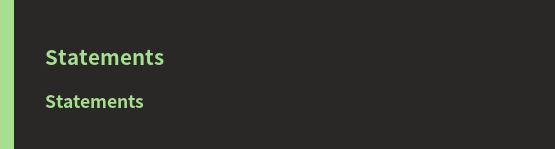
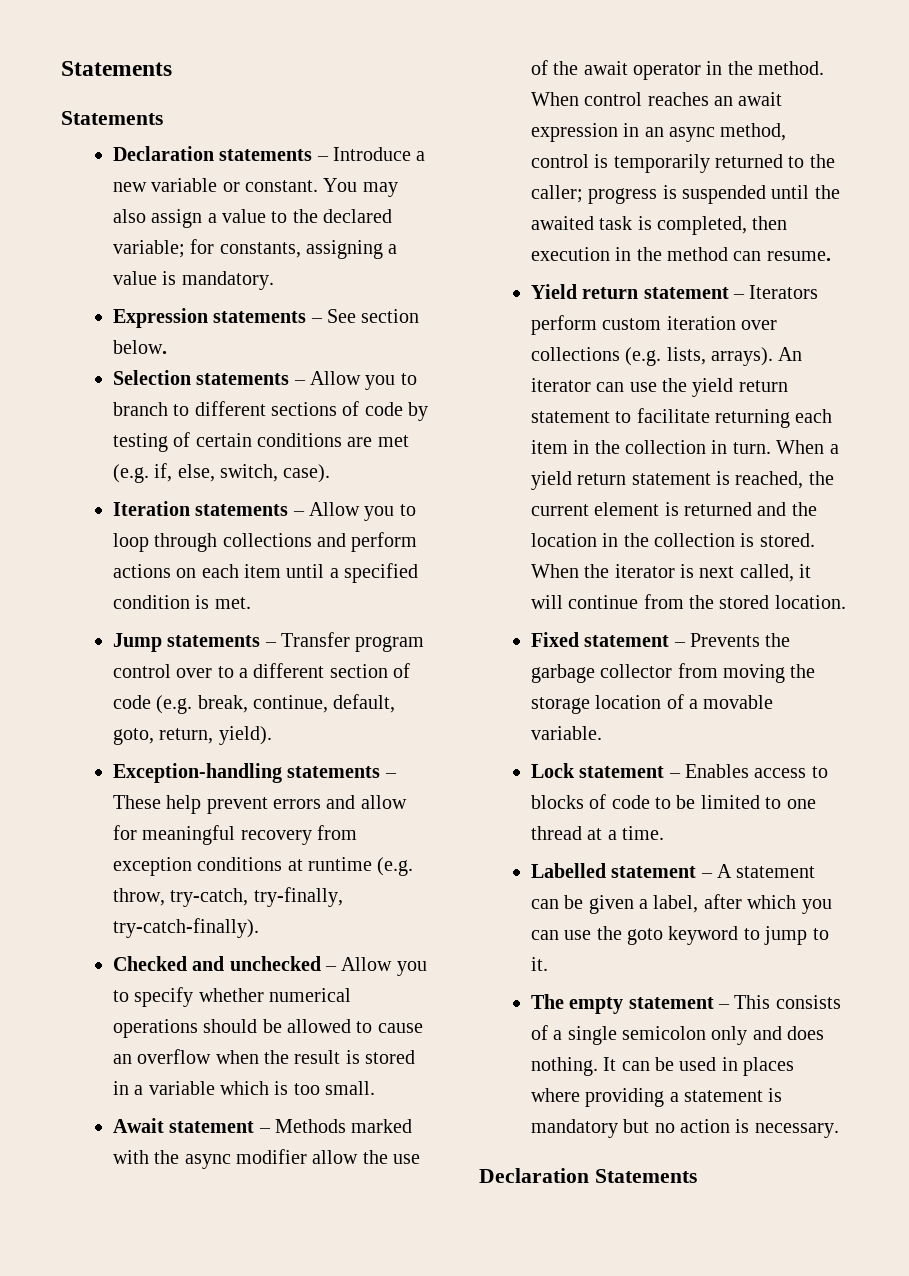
(144, 101) none -> [112,146,426,161] [112,178,398,197] [112,209,393,228] [112,239,398,259] [112,271,274,290] [112,308,420,328] [112,340,167,354] [112,370,417,390] [112,401,429,421] [112,432,409,452] [112,463,331,483] [112,501,416,521] [112,532,418,552] [112,563,419,583] [112,595,251,609] [112,632,425,652] [112,663,411,678] [112,694,396,714] [112,726,272,745] [112,763,397,783] [112,795,407,814] [112,825,358,845] [112,857,414,876] [112,887,343,907] [112,918,259,938] [112,956,427,976] [112,987,352,1007] [112,1019,423,1038] [112,1049,416,1064] [112,1081,376,1095] [112,1118,413,1133] [112,1149,421,1169] [530,60,825,80] [530,92,783,106] [530,123,787,142] [530,154,835,173] [530,185,840,204] [530,216,788,235] [530,247,831,261] [530,284,819,299] [530,315,778,335] [530,347,803,366] [530,378,788,397] [530,408,833,428] [530,440,839,454] [530,471,834,490] [530,502,817,516] [530,533,815,547] [530,564,812,582] [530,594,846,609] [530,632,791,647] [530,663,816,683] [530,694,774,714] [530,726,602,740] [530,763,828,778] [530,794,816,809] [530,826,665,840] [530,863,816,878] [530,894,832,914] [530,926,829,945] [530,957,548,971] [530,994,841,1014] [530,1025,825,1045] [530,1057,795,1076] [530,1088,783,1107] [530,1119,839,1138] [479,1168,697,1183] // Declaration statements – Introduce a new variable or constant. You may also assign a value to the declared variable; for constants, assigning a value is mandatory. // Expression statements – See section below. // Selection statements – Allow you to branch to different sections of code by testing of certain conditions are met (e.g. if, else, switch, case). // Iteration statements – Allow you to loop through collections and perform actions on each item until a specified condition is met. // Jump statements – Transfer program control over to a different section of code (e.g. break, continue, default, goto, return, yield). // Exception-handling statements – These help prevent errors and allow for meaningful recovery from exception conditions at runtime (e.g. throw, try-catch, try-finally, try-catch-finally). // Checked and unchecked – Allow you to specify whether numerical operations should be allowed to cause an overflow when the result is stored in a variable which is too small. // Await statement – Methods marked with the async modifier allow the use of the await operator in the method. When control reaches an await expression in an async method, control is temporarily returned to the caller; progress is suspended until the awaited task is completed, then execution in the method can resume. // Yield return statement – Iterators perform custom iteration over collections (e.g. lists, arrays). An iterator can use the yield return statement to facilitate returning each item in the collection in turn. When a yield return statement is reached, the current element is returned and the location in the collection is stored. When the iterator is next called, it will continue from the stored location. // Fixed statement – Prevents the garbage collector from moving the storage location of a movable variable. // Lock statement – Enables access to blocks of code to be limited to one thread at a time. // Labelled statement – A statement can be given a label, after which you can use the goto keyword to jump to it. // The empty statement – This consists of a single semicolon only and does nothing. It can be used in places where providing a statement is mandatory but no action is necessary. // Declaration Statements

